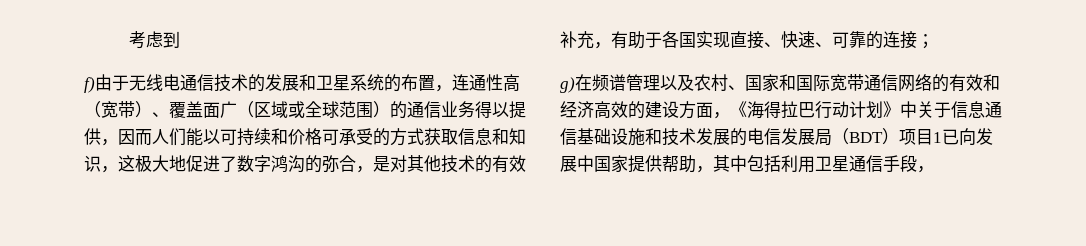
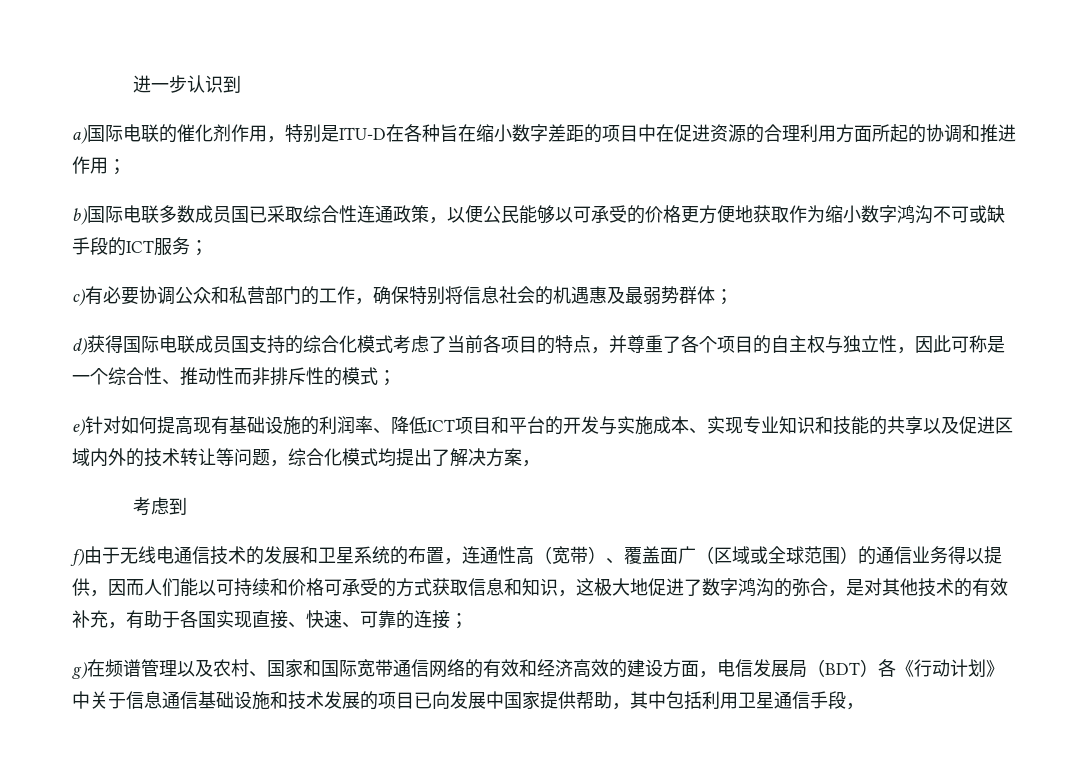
(129, 40) none -> [132,75,241,93] [72,124,1016,144] [72,156,126,175] [72,205,1005,225] [72,237,208,256] [72,286,733,306] [72,335,1005,355] [72,367,396,386] [72,416,1013,436] [72,448,540,467] 进一步认识到 // a)国际电联的催化剂作用，特别是ITU-D在各种旨在缩小数字差距的项目中在促进资源的合理利用方面所起的协调和推进作用； // b)国际电联多数成员国已采取综合性连通政策，以便公民能够以可承受的价格更方便地获取作为缩小数字鸿沟不可或缺手段的ICT服务； // c)有必要协调公众和私营部门的工作，确保特别将信息社会的机遇惠及最弱势群体； // d)获得国际电联成员国支持的综合化模式考虑了当前各项目的特点，并尊重了各个项目的自主权与独立性，因此可称是一个综合性、推动性而非排斥性的模式； // e)针对如何提高现有基础设施的利润率、降低ICT项目和平台的开发与实施成本、实现专业知识和技能的共享以及促进区域内外的技术转让等问题，综合化模式均提出了解决方案， //
[730,101,815,119] 《海得拉巴 -> [717,659,914,678] 电信发展局（BDT）各《
[747,128,942,146] 电信发展局（BDT）项目1 -> [378,692,414,709] 项目

